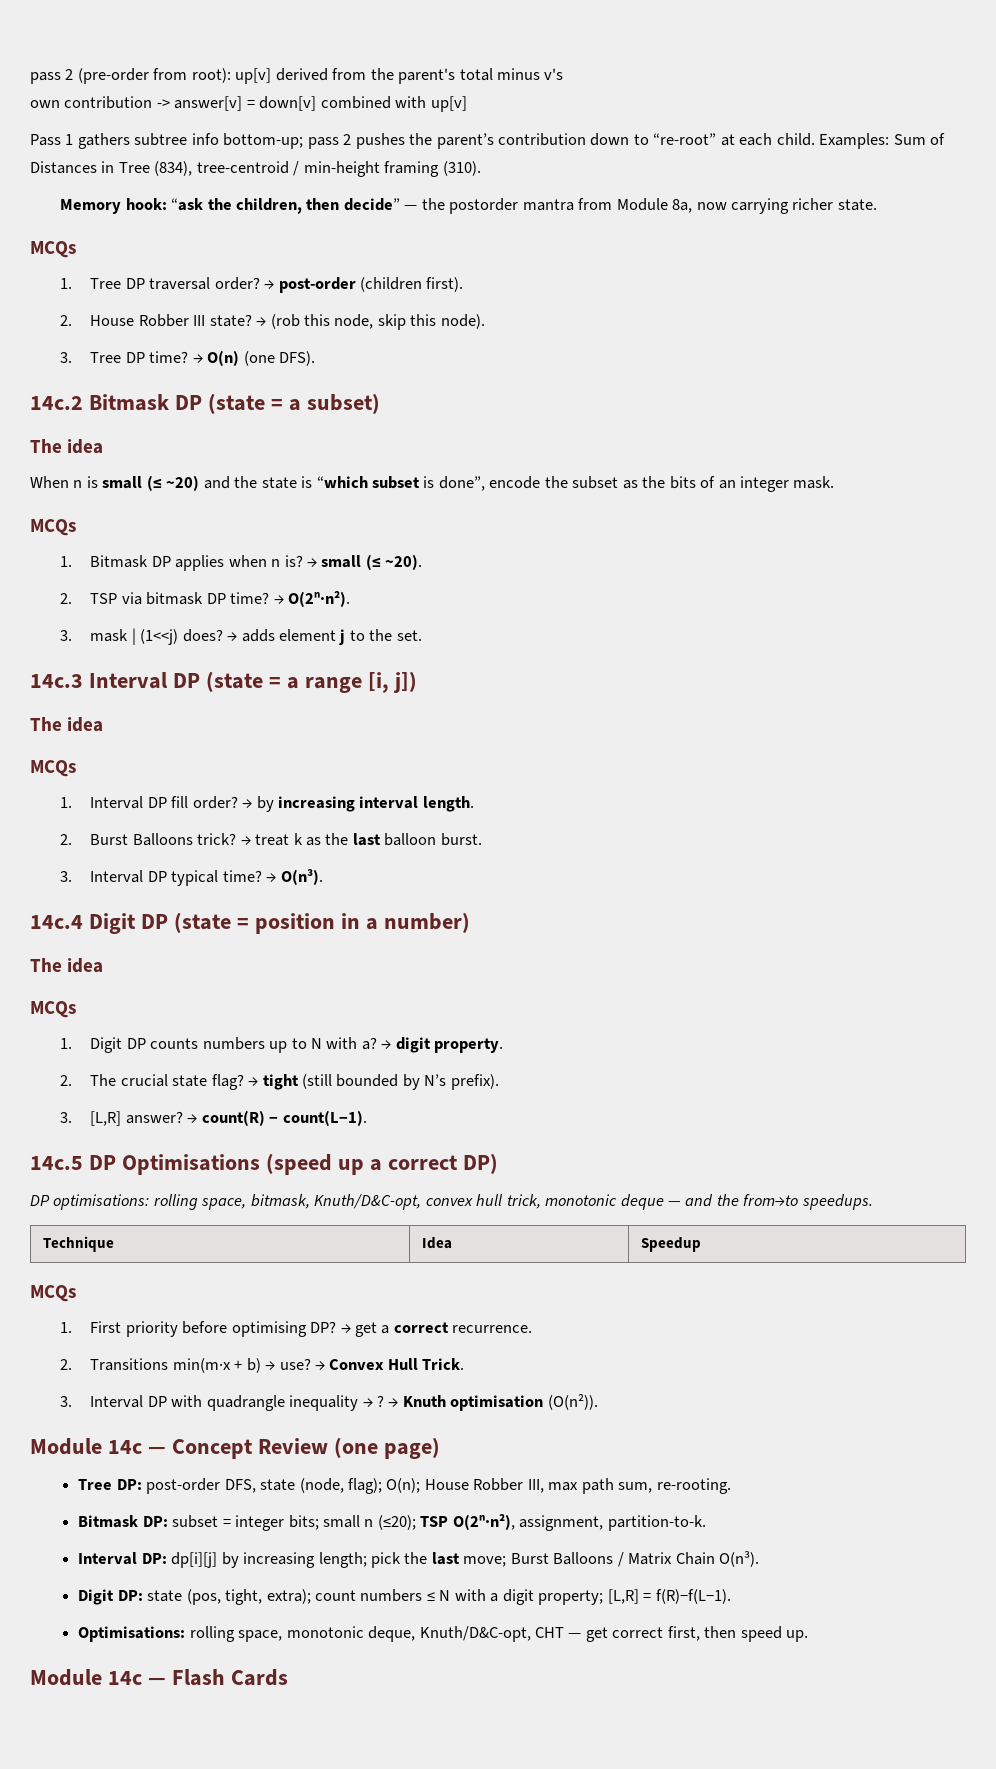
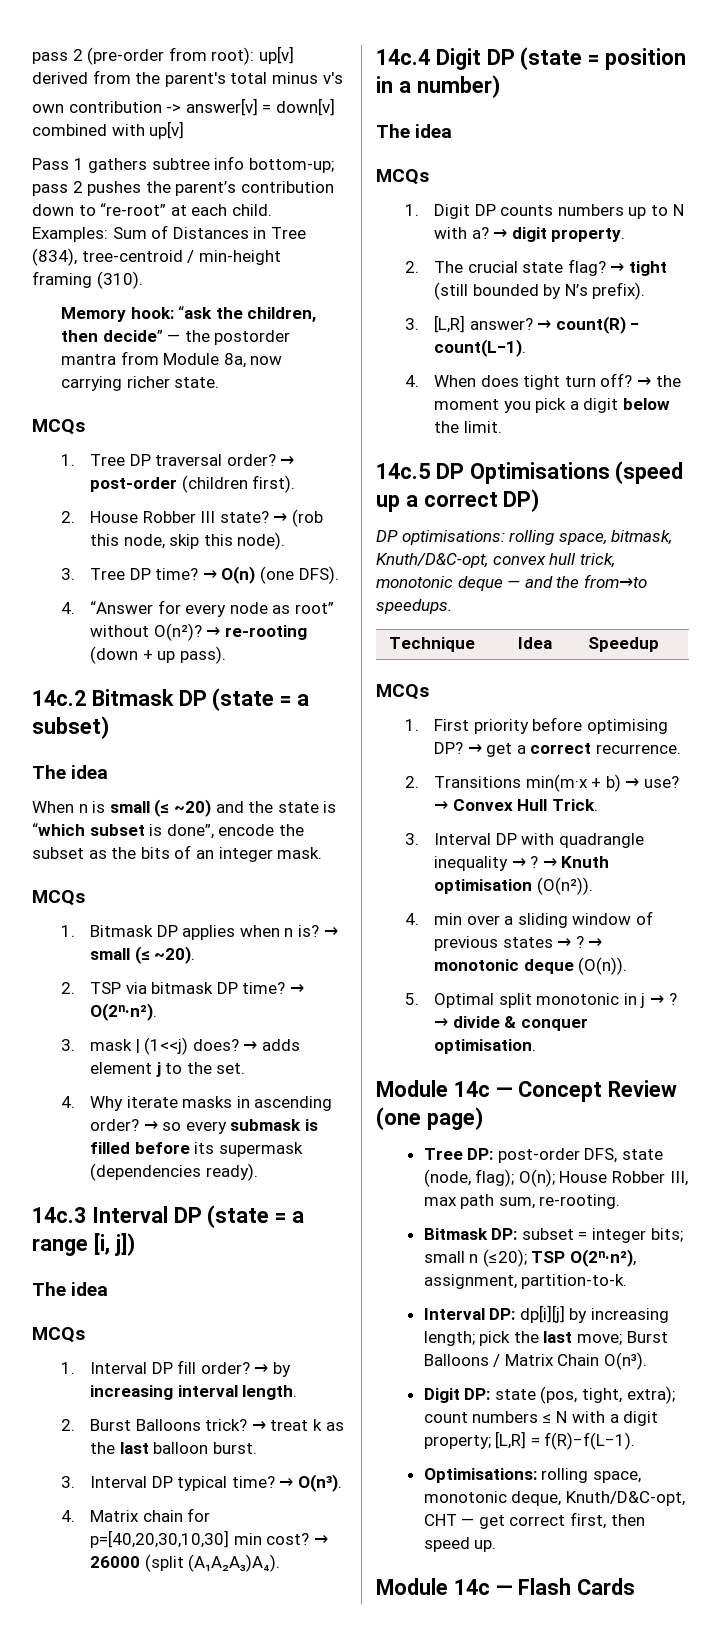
(316, 358) none -> [60,600,334,617] [89,623,307,641] [89,646,226,664] // 4. “Answer for every node as root” without O(n²)? → re-rooting (down + up pass).
(422, 635) none -> [60,1096,333,1111] [89,1119,318,1134] [89,1142,303,1157] [89,1163,258,1181] // 4. Why iterate masks in ascending order? → so every submask is filled before its supermask (dependencies ready).
(323, 877) none -> [60,1508,211,1522] [89,1530,328,1548] [89,1554,281,1572] // 4. Matrix chain for p=[40,20,30,10,30] min cost? → 26000 (split (A₁A₂A₃)A₄).
(367, 1118) none -> [404,373,681,390] [433,398,670,413] [433,421,502,433] // 4. When does tight turn off? → the moment you pick a digit below the limit.
(598, 1402) none -> [404,911,653,928] [433,936,603,951] [433,957,628,975] [404,993,677,1008] [433,1016,588,1031] [433,1039,536,1054] // 4. min over a sliding window of previous states → ? → monotonic deque (O(n)). // 5. Optimal split monotonic in j → ? → divide & conquer optimisation.

